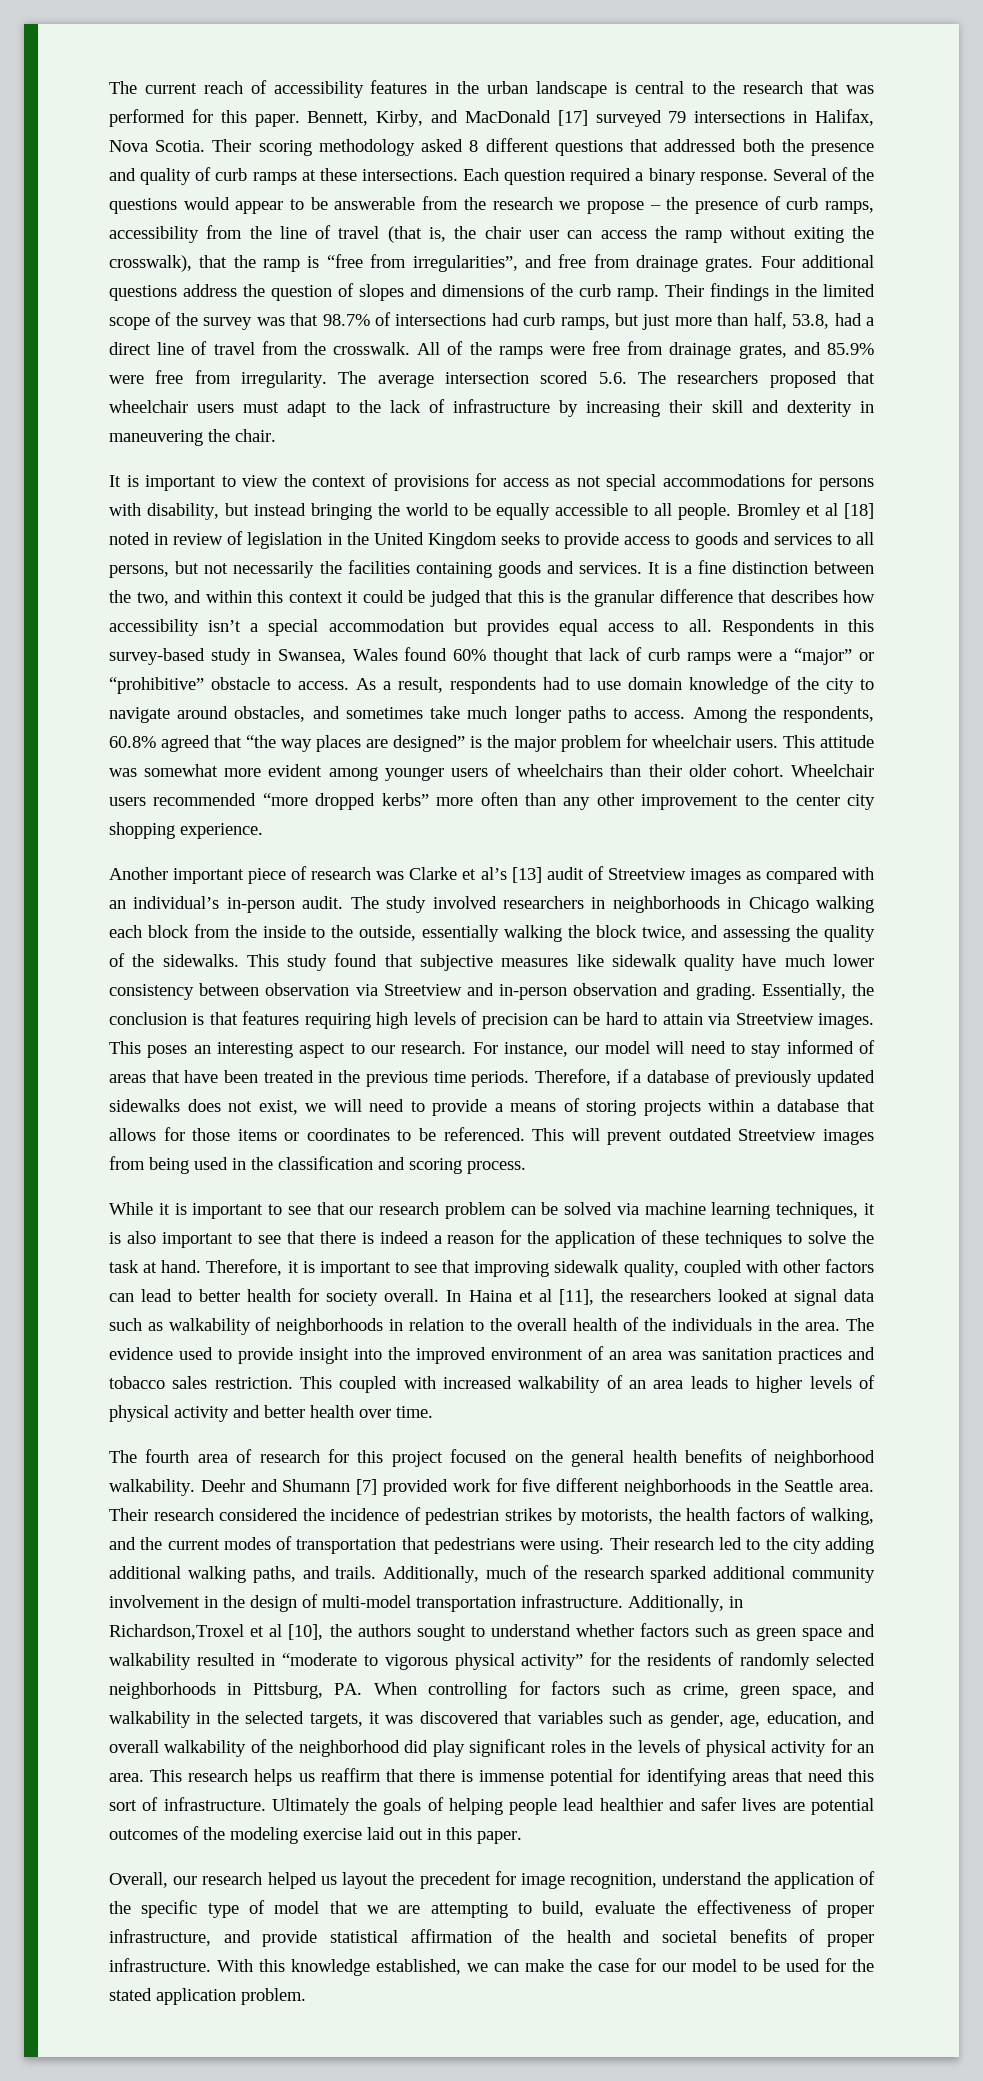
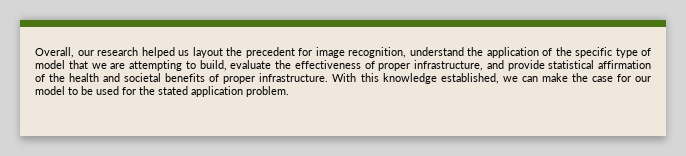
[109,80,874,98] [109,109,874,127] [109,138,875,156] [109,167,874,185] [109,196,874,214] [109,225,874,243] [109,254,874,272] [109,283,875,301] [109,312,875,330] [109,341,874,359] [109,370,876,388] [109,399,874,417] [109,429,276,446] [109,473,874,491] [109,503,875,520] [109,531,874,549] [109,560,874,578] [109,589,875,607] [109,619,875,636] [109,647,874,665] [109,676,874,694] [109,706,875,723] [109,734,874,752] [109,763,874,781] [109,792,876,810] [109,822,263,839] [109,866,874,884] [109,896,874,913] [109,924,875,942] [109,953,875,971] [109,983,874,1000] [109,1011,874,1029] [109,1040,876,1058] [109,1069,875,1087] [109,1098,875,1116] [109,1127,874,1145] [109,1156,526,1174] [109,1202,875,1219] [109,1230,874,1248] [109,1259,874,1277] [109,1288,874,1306] [109,1317,875,1335] [109,1346,875,1364] [109,1375,876,1393] [109,1405,433,1422] [109,1449,875,1467] [109,1478,875,1496] [109,1507,874,1525] [109,1536,874,1554] [109,1565,876,1583] [109,1594,743,1612] [109,1623,875,1641] [109,1652,875,1670] [109,1681,875,1699] [109,1711,875,1728] [109,1739,874,1757] [109,1768,874,1786] [109,1797,874,1815] [109,1826,522,1844] The current reach of accessibility features in the urban landscape is central to the research that was performed for this paper. Bennett, Kirby, and MacDonald [17] surveyed 79 intersections in Halifax, Nova Scotia. Their scoring methodology asked 8 different questions that addressed both the presence and quality of curb ramps at these intersections. Each question required a binary response. Several of the questions would appear to be answerable from the research we propose – the presence of curb ramps, accessibility from the line of travel (that is, the chair user can access the ramp without exiting the crosswalk), that the ramp is “free from irregularities”, and free from drainage grates. Four additional questions address the question of slopes and dimensions of the curb ramp. Their findings in the limited scope of the survey was that 98.7% of intersections had curb ramps, but just more than half, 53.8, had a direct line of travel from the crosswalk. All of the ramps were free from drainage grates, and 85.9% were free from irregularity. The average intersection scored 5.6. The researchers proposed that wheelchair users must adapt to the lack of infrastructure by increasing their skill and dexterity in maneuvering the chair. // It is important to view the context of provisions for access as not special accommodations for persons with disability, but instead bringing the world to be equally accessible to all people. Bromley et al [18] noted in review of legislation in the United Kingdom seeks to provide access to goods and services to all persons, but not necessarily the facilities containing goods and services. It is a fine distinction between the two, and within this context it could be judged that this is the granular difference that describes how accessibility isn’t a special accommodation but provides equal access to all. Respondents in this survey-based study in Swansea, Wales found 60% thought that lack of curb ramps were a “major” or “prohibitive” obstacle to access. As a result, respondents had to use domain knowledge of the city to navigate around obstacles, and sometimes take much longer paths to access. Among the respondents, 60.8% agreed that “the way places are designed” is the major problem for wheelchair users. This attitude was somewhat more evident among younger users of wheelchairs than their older cohort. Wheelchair users recommended “more dropped kerbs” more often than any other improvement to the center city shopping experience. // Another important piece of research was Clarke et al’s [13] audit of Streetview images as compared with an individual’s in-person audit. The study involved researchers in neighborhoods in Chicago walking each block from the inside to the outside, essentially walking the block twice, and assessing the quality of the sidewalks. This study found that subjective measures like sidewalk quality have much lower consistency between observation via Streetview and in-person observation and grading. Essentially, the conclusion is that features requiring high levels of precision can be hard to attain via Streetview images. This poses an interesting aspect to our research. For instance, our model will need to stay informed of areas that have been treated in the previous time periods. Therefore, if a database of previously updated sidewalks does not exist, we will need to provide a means of storing projects within a database that allows for those items or coordinates to be referenced. This will prevent outdated Streetview images from being used in the classification and scoring process. // While it is important to see that our research problem can be solved via machine learning techniques, it is also important to see that there is indeed a reason for the application of these techniques to solve the task at hand. Therefore, it is important to see that improving sidewalk quality, coupled with other factors can lead to better health for society overall. In Haina et al [11], the researchers looked at signal data such as walkability of neighborhoods in relation to the overall health of the individuals in the area. The evidence used to provide insight into the improved environment of an area was sanitation practices and tobacco sales restriction. This coupled with increased walkability of an area leads to higher levels of physical activity and better health over time. // The fourth area of research for this project focused on the general health benefits of neighborhood walkability. Deehr and Shumann [7] provided work for five different neighborhoods in the Seattle area. Their research considered the incidence of pedestrian strikes by motorists, the health factors of walking, and the current modes of transportation that pedestrians were using. Their research led to the city adding additional walking paths, and trails. Additionally, much of the research sparked additional community involvement in the design of multi-model transportation infrastructure. Additionally, in Richardson,Troxel et al [10], the authors sought to understand whether factors such as green space and walkability resulted in “moderate to vigorous physical activity” for the residents of randomly selected neighborhoods in Pittsburg, PA. When controlling for factors such as crime, green space, and walkability in the selected targets, it was discovered that variables such as gender, age, education, and overall walkability of the neighborhood did play significant roles in the levels of physical activity for an area. This research helps us reaffirm that there is immense potential for identifying areas that need this sort of infrastructure. Ultimately the goals of helping people lead healthier and safer lives are potential outcomes of the modeling exercise laid out in this paper. // -> (35, 52) none

